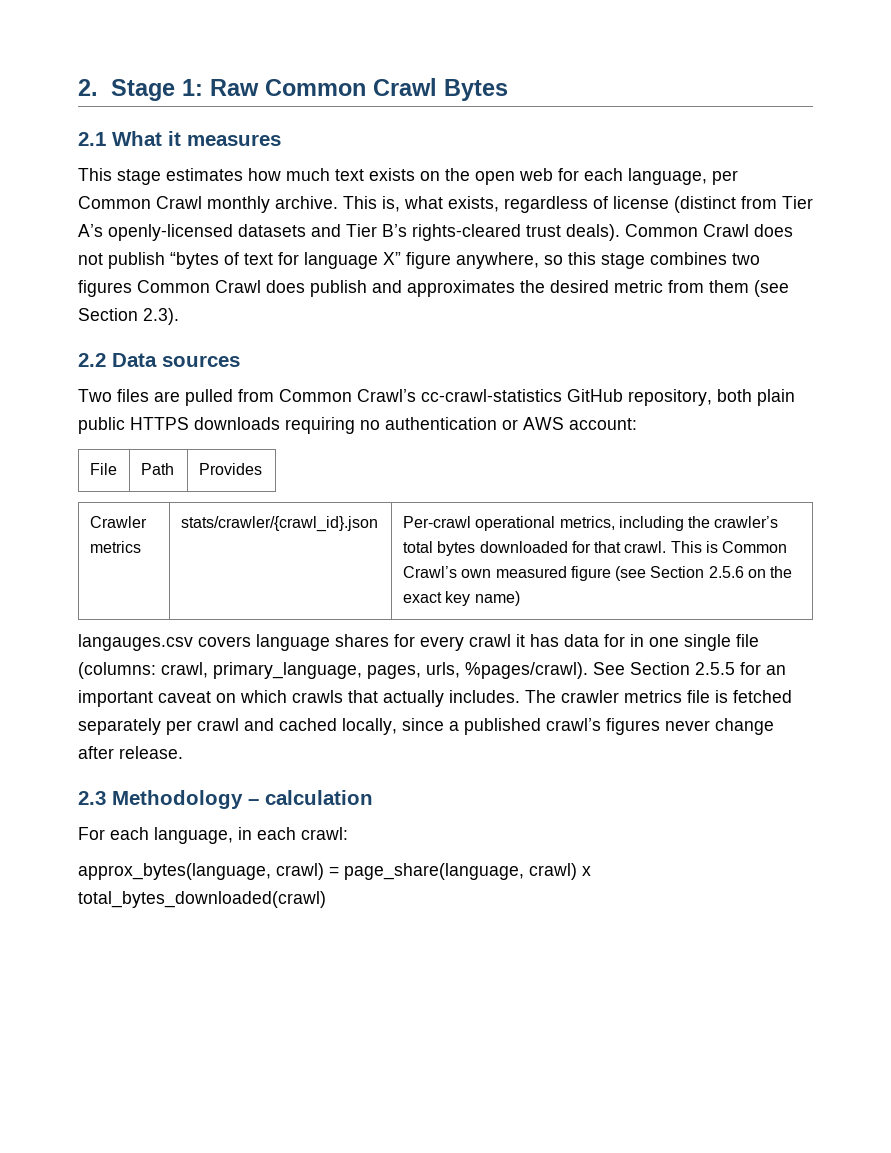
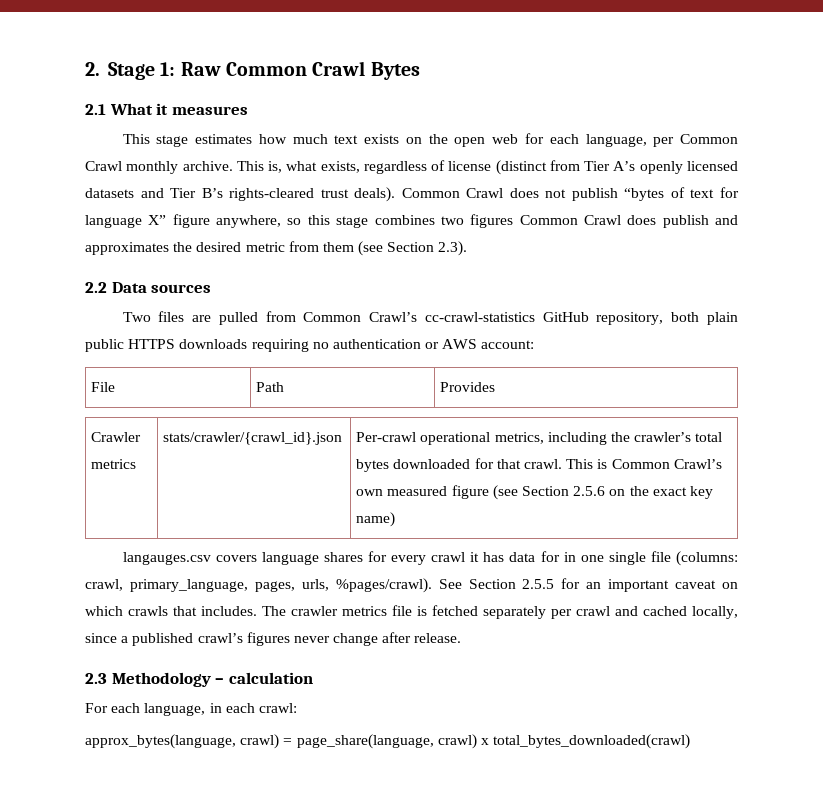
[108,224,233,241] openly-licensed -> [639,161,738,174] openly licensed
[383,690,444,707] actually -> (197, 611) none

